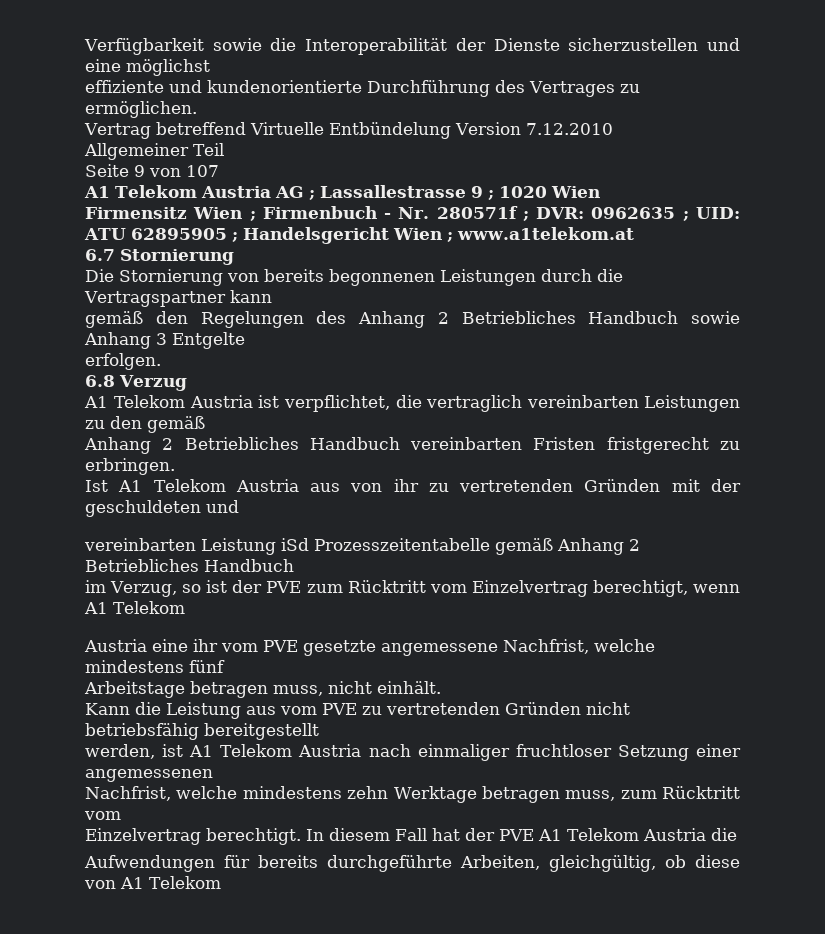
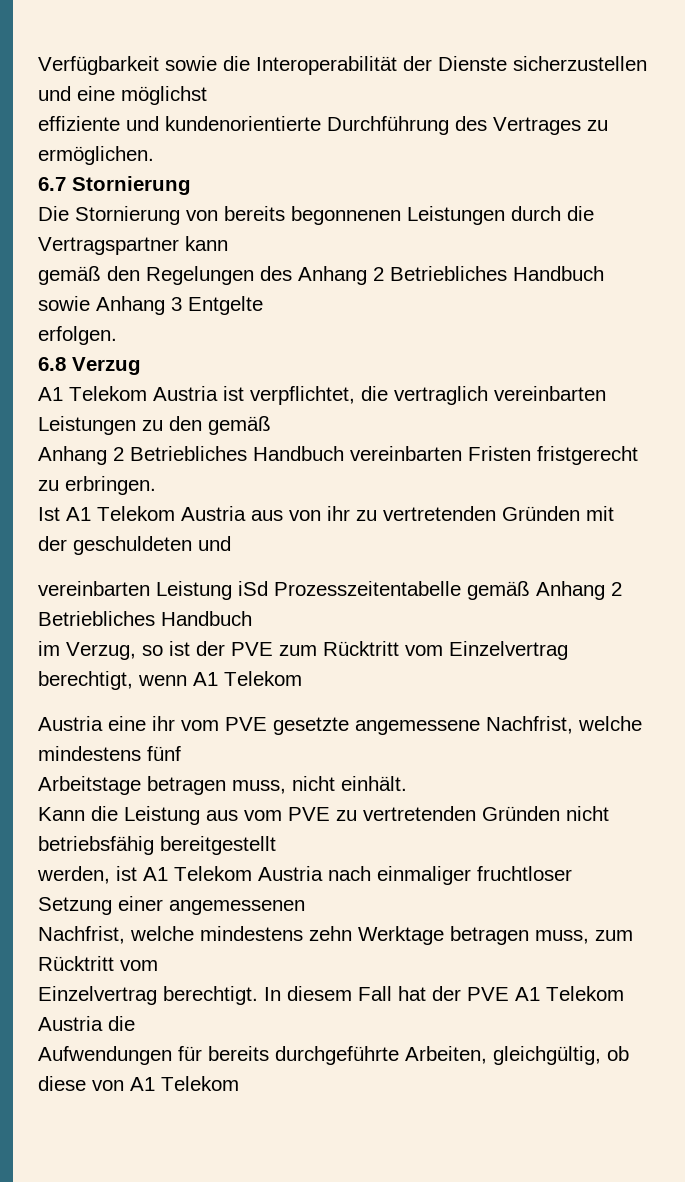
[84,122,613,139] [84,143,224,160] [85,164,219,177] [84,185,600,200] [85,206,741,221] [84,227,634,244] // Vertrag betreffend Virtuelle Entbündelung Version 7.12.2010 // Allgemeiner Teil // Seite 9 von 107 // A1 Telekom Austria AG ; Lassallestrasse 9 ; 1020 Wien // Firmensitz Wien ; Firmenbuch - Nr. 280571f ; DVR: 0962635 ; UID: ATU 62895905 ; Handelsgericht Wien ; www.a1telekom.at -> (154, 155) none

